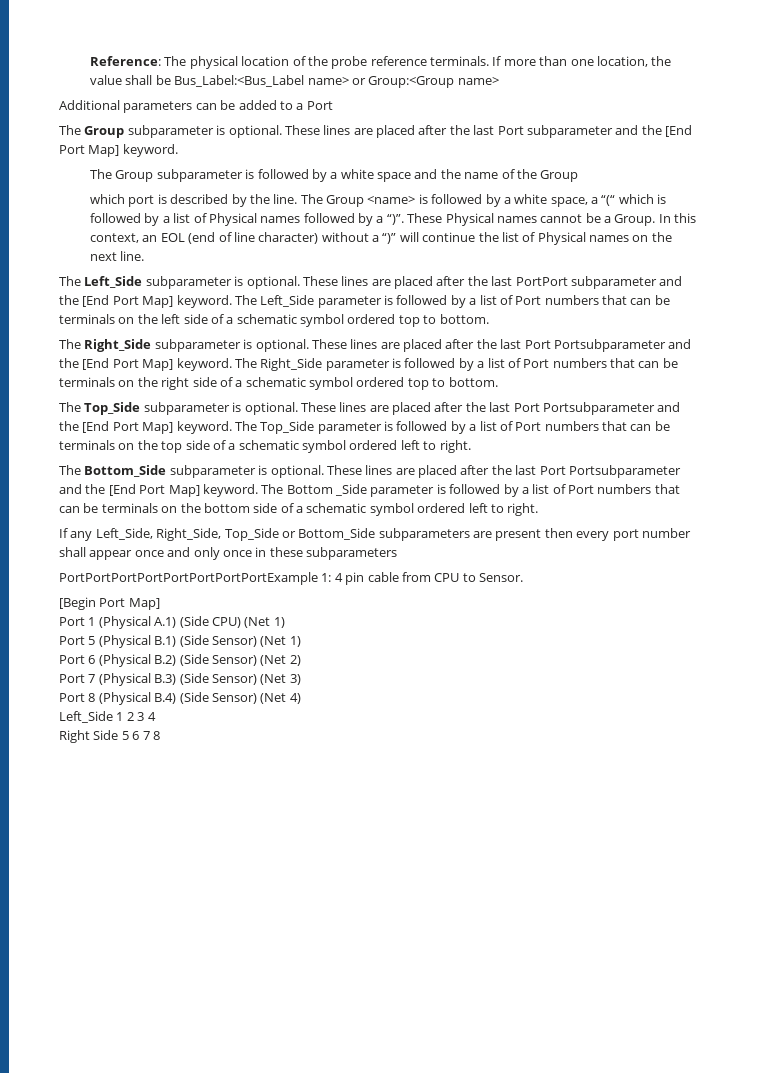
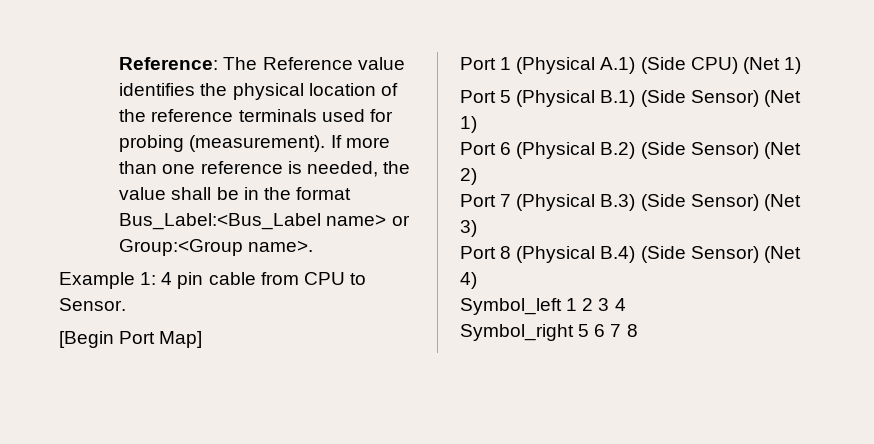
[189,56,490,69] physical location of the probe reference terminals. -> [262,57,405,70] [119,83,398,100] [119,109,393,122] [119,135,326,152] Reference value identifies the physical location of the reference terminals used for probing (measurement).
[596,56,648,67] location, -> [200,161,378,177] reference is needed,
(171, 80) none -> [243,187,351,200] in the format
[457,77,499,85] [59,100,333,113] [59,125,692,138] [59,144,178,157] [90,169,579,182] [90,194,667,207] [90,213,697,226] [90,232,672,245] [90,251,145,261] [59,276,683,289] [59,295,670,308] [59,314,489,327] [59,339,692,352] [59,358,678,371] [59,377,498,390] [59,402,681,415] [59,421,670,434] [59,440,471,453] [59,465,681,478] [59,484,680,497] [59,503,539,516] [59,528,691,541] [59,547,397,560] [59,572,318,585] name> // Additional parameters can be added to a Port // The Group subparameter is optional. These lines are placed after the last Port subparameter and the [End Port Map] keyword. // The Group subparameter is followed by a white space and the name of the Group // which port is described by the line. The Group <name> is followed by a white space, a “(“ which is followed by a list of Physical names followed by a “)”. These Physical names cannot be a Group. In this context, an EOL (end of line character) without a “)” will continue the list of Physical names on the next line. // The Left_Side subparameter is optional. These lines are placed after the last PortPort subparameter and the [End Port Map] keyword. The Left_Side parameter is followed by a list of Port numbers that can be terminals on the left side of a schematic symbol ordered top to bottom. // The Right_Side subparameter is optional. These lines are placed after the last Port Portsubparameter and the [End Port Map] keyword. The Right_Side parameter is followed by a list of Port numbers that can be terminals on the right side of a schematic symbol ordered top to bottom. // The Top_Side subparameter is optional. These lines are placed after the last Port Portsubparameter and the [End Port Map] keyword. The Top_Side parameter is followed by a list of Port numbers that can be terminals on the top side of a schematic symbol ordered left to right. // The Bottom_Side subparameter is optional. These lines are placed after the last Port Portsubparameter and the [End Port Map] keyword. The Bottom _Side parameter is followed by a list of Port numbers that can be terminals on the bottom side of a schematic symbol ordered left to right. // If any Left_Side, Right_Side, Top_Side or Bottom_Side subparameters are present then every port number shall appear once and only once in these subparameters // PortPortPortPortPortPortPortPortExample -> [248,240,314,252] [59,272,135,289] name>. // Example
[59,711,113,723] Left_Side -> [460,298,562,315] Symbol_left
[59,730,119,743] Right Side -> [460,324,574,341] Symbol_right

